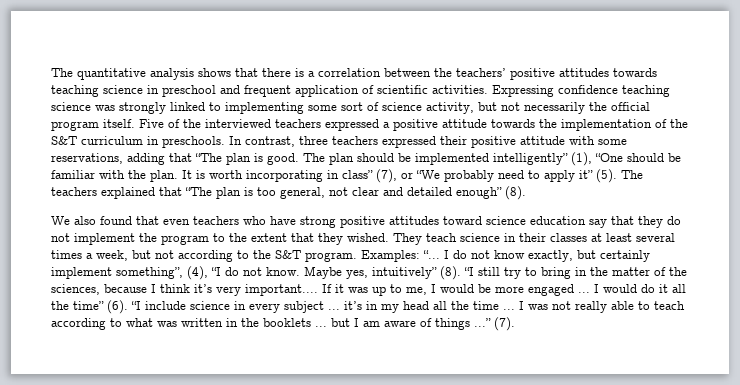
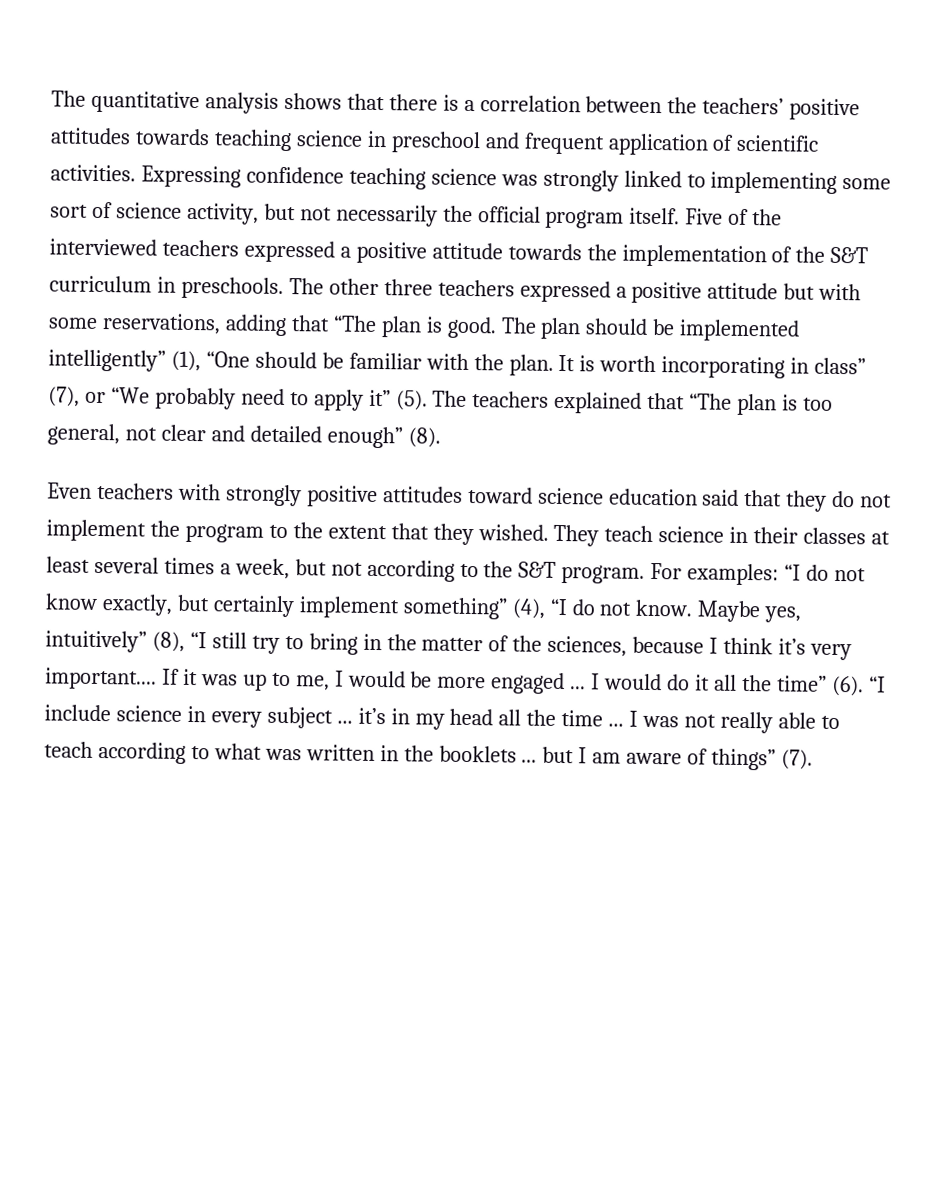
[229,136,295,147] In contrast, -> [288,278,379,296] The other
[440,136,565,148] their positive attitude -> [615,281,816,304] a positive attitude but
[51,216,336,228] We also found that even teachers who have strong -> [47,482,302,507] Even teachers with strongly
[589,219,607,228] say -> [702,489,740,506] said
[361,250,449,262] Examples: “... I -> [650,562,802,586] For examples: “I
[116,267,183,279] something”, -> [402,597,508,620] something”
[440,266,461,280] (8). -> [151,631,185,652] (8),
[435,318,491,330] things ...” -> [711,748,777,771] things”

